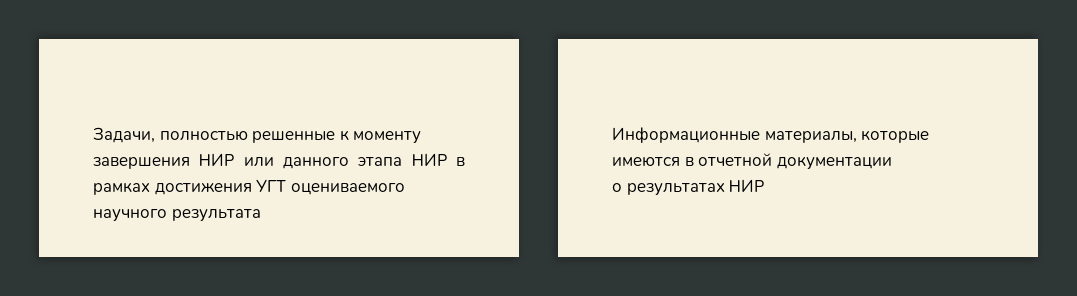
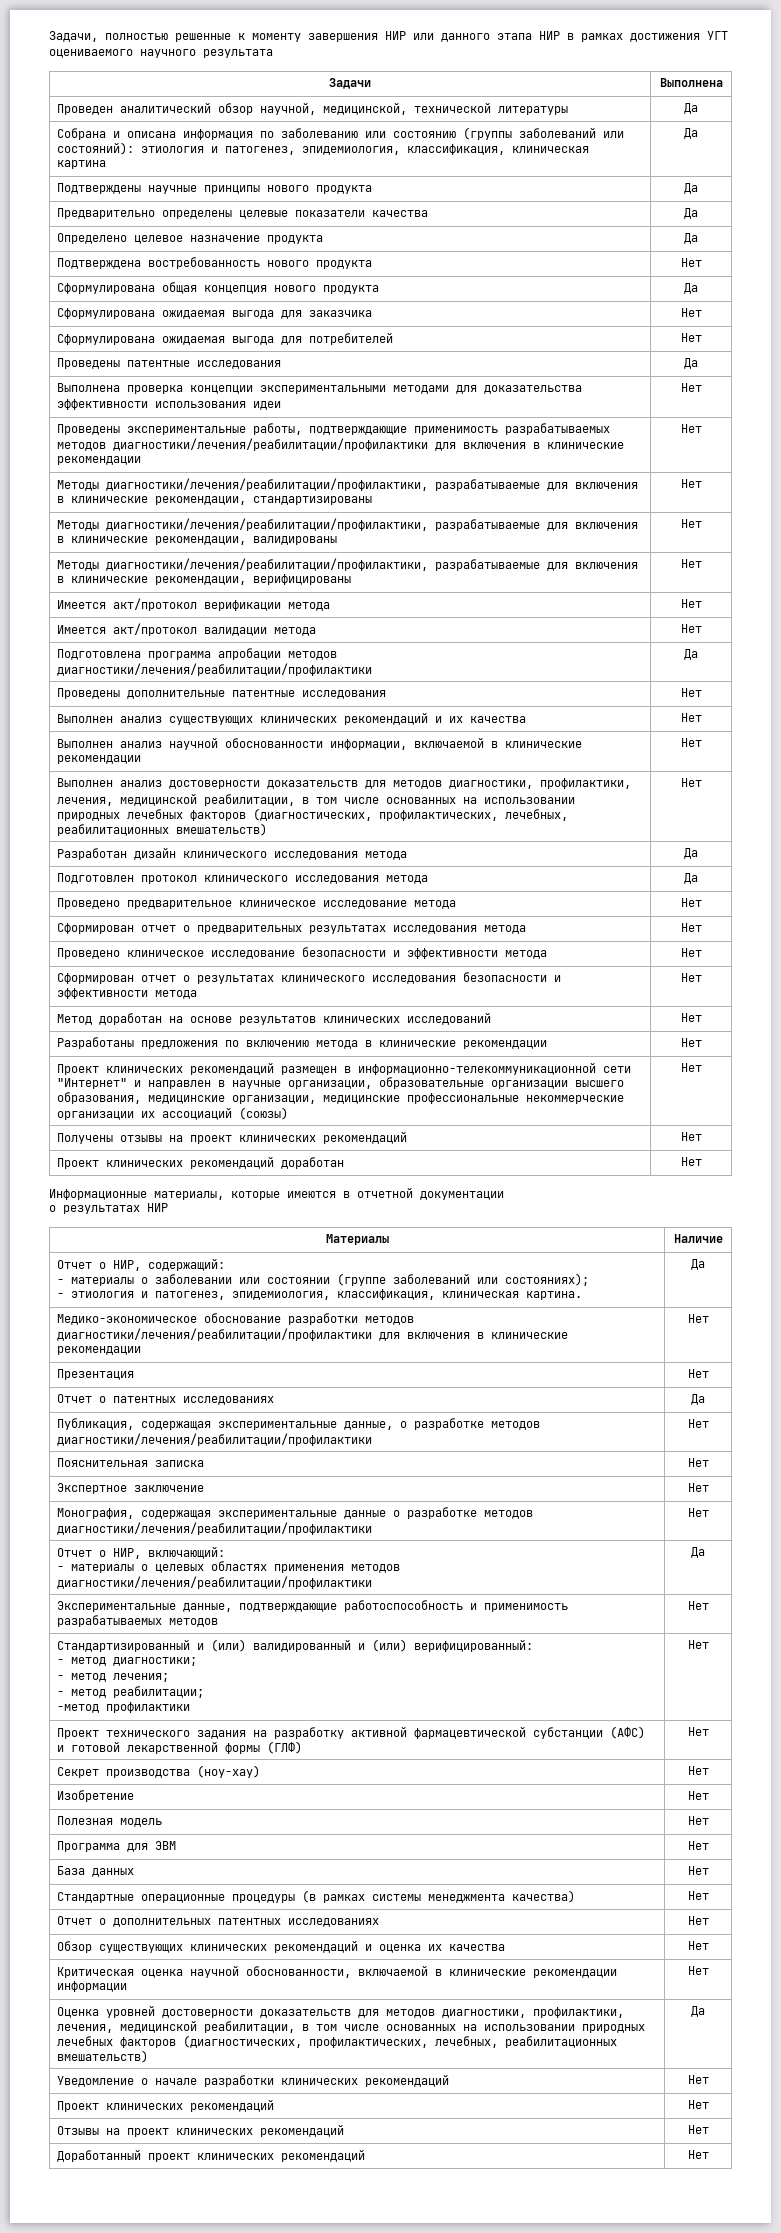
(261, 215) none -> [329,78,371,89] [659,78,723,87] [57,102,569,115] [684,103,698,114] [57,127,625,140] [57,142,590,155] [57,160,107,169] [684,128,698,139] [57,183,373,194] [684,183,698,194] [57,208,429,219] [684,208,698,219] [57,233,324,244] [684,233,698,244] [57,257,373,269] [680,258,702,267] [57,282,380,294] [684,283,698,294] [57,308,373,319] [680,308,702,317] [57,332,394,345] [680,333,702,342] [57,358,282,369] [684,358,698,369] [57,383,583,394] [57,399,282,410] [680,383,702,392] [57,423,611,435] [57,438,625,451] [57,456,142,465] [680,424,702,433] [57,478,639,491] [57,496,373,505] [680,479,702,488] [57,518,639,531] [57,536,338,545] [680,519,702,528] [57,558,639,571] [57,574,352,585] [680,559,702,568] [57,598,331,611] [680,599,702,608] [57,623,317,636] [680,624,702,633] [57,648,338,660] [57,663,373,676] [684,649,698,660] [57,688,387,699] [680,688,702,697] [57,712,527,725] [680,713,702,722] [57,737,583,750] [57,755,142,764] [680,738,702,747] [57,778,632,789] [57,793,576,806] [57,808,569,821] [57,823,268,836] [680,778,702,787] [57,847,408,860] [684,848,698,859] [57,873,429,884] [684,873,698,884] [57,898,457,909] [680,898,702,907] [57,923,527,934] [680,923,702,932] [57,947,548,959] [680,948,702,957] [57,972,562,984] [57,988,198,999] [680,973,702,982] [57,1012,492,1025] [680,1013,702,1022] [57,1037,548,1049] [680,1038,702,1047] [57,1062,632,1075] [57,1077,625,1089] [57,1092,625,1104] [57,1107,289,1120] [680,1063,702,1072] [57,1131,408,1144] [680,1132,702,1141] [57,1156,345,1169] [680,1157,702,1166] // Задачи | Выполнена // Проведен аналитический обзор научной, медицинской, технической литературы | Да // Собрана и описана информация по заболеванию или состоянию (группы заболеваний или состояний): этиология и патогенез, эпидемиология, классификация, клиническая картина | Да // Подтверждены научные принципы нового продукта | Да // Предварительно определены целевые показатели качества | Да // Определено целевое назначение продукта | Да // Подтверждена востребованность нового продукта | Нет // Сформулирована общая концепция нового продукта | Да // Сформулирована ожидаемая выгода для заказчика | Нет // Сформулирована ожидаемая выгода для потребителей | Нет // Проведены патентные исследования | Да // Выполнена проверка концепции экспериментальными методами для доказательства эффективности использования идеи | Нет // Проведены экспериментальные работы, подтверждающие применимость разрабатываемых методов диагностики/лечения/реабилитации/профилактики для включения в клинические рекомендации | Нет // Методы диагностики/лечения/реабилитации/профилактики, разрабатываемые для включения в клинические рекомендации, стандартизированы | Нет // Методы диагностики/лечения/реабилитации/профилактики, разрабатываемые для включения в клинические рекомендации, валидированы | Нет // Методы диагностики/лечения/реабилитации/профилактики, разрабатываемые для включения в клинические рекомендации, верифицированы | Нет // Имеется акт/протокол верификации метода | Нет // Имеется акт/протокол валидации метода | Нет // Подготовлена программа апробации методов диагностики/лечения/реабилитации/профилактики | Да // Проведены дополнительные патентные исследования | Нет // Выполнен анализ существующих клинических рекомендаций и их качества | Нет // Выполнен анализ научной обоснованности информации, включаемой в клинические рекомендации | Нет // Выполнен анализ достоверности доказательств для методов диагностики, профилактики, лечения, медицинской реабилитации, в том числе основанных на использовании природных лечебных факторов (диагностических, профилактических, лечебных, реабилитационных вмешательств) | Нет // Разработан дизайн клинического исследования метода | Да // Подготовлен протокол клинического исследования метода | Да // Проведено предварительное клиническое исследование метода | Нет // Сформирован отчет о предварительных результатах исследования метода | Нет // Проведено клиническое исследование безопасности и эффективности метода | Нет // Сформирован отчет о результатах клинического исследования безопасности и эффективности метода | Нет // Метод доработан на основе результатов клинических исследований | Нет // Разработаны предложения по включению метода в клинические рекомендации | Нет // Проект клинических рекомендаций размещен в информационно-телекоммуникационной сети "Интернет" и направлен в научные организации, образовательные организации высшего образования, медицинские организации, медицинские профессиональные некоммерческие организации их ассоциаций (союзы) | Нет // Получены отзывы на проект клинических рекомендаций | Нет // Проект клинических рекомендаций доработан | Нет
(765, 185) none -> [325,1234,389,1245] [673,1234,723,1243] [57,1258,226,1271] [57,1273,590,1286] [57,1289,583,1300] [691,1259,705,1270] [57,1313,415,1325] [57,1328,569,1341] [57,1346,142,1355] [687,1314,709,1323] [57,1369,135,1380] [687,1369,709,1378] [57,1394,275,1405] [691,1394,705,1405] [57,1418,541,1430] [57,1433,373,1446] [687,1419,709,1428] [57,1458,205,1467] [687,1458,709,1467] [57,1483,205,1494] [687,1483,709,1492] [57,1507,534,1519] [57,1522,373,1535] [687,1508,709,1517] [57,1546,226,1559] [57,1561,401,1573] [57,1576,373,1589] [691,1547,705,1558] [57,1600,569,1612] [57,1615,219,1627] [687,1601,709,1610] [57,1639,534,1652] [57,1657,198,1666] [57,1673,170,1682] [57,1686,205,1698] [57,1702,191,1713] [687,1640,709,1649] [57,1726,646,1739] [57,1741,303,1754] [687,1727,709,1736] [57,1765,261,1778] [687,1766,709,1775] [57,1790,135,1802] [687,1791,709,1800] [57,1816,163,1827] [687,1816,709,1825] [57,1841,177,1852] [687,1841,709,1850] [57,1866,135,1877] [687,1866,709,1875] [57,1890,576,1903] [687,1891,709,1900] [57,1916,380,1927] [687,1916,709,1925] [57,1940,506,1953] [687,1941,709,1950] [57,1965,618,1978] [57,1981,128,1992] [687,1966,709,1975] [57,2005,625,2018] [57,2020,646,2033] [57,2035,618,2048] [57,2050,149,2063] [691,2006,705,2017] [57,2074,450,2087] [687,2075,709,2084] [57,2099,275,2112] [687,2100,709,2109] [57,2124,345,2137] [687,2125,709,2134] [57,2149,366,2162] [687,2150,709,2159] // Материалы | Наличие // Отчет о НИР, содержащий: // - материалы о заболевании или состоянии (группе заболеваний или состояниях); // - этиология и патогенез, эпидемиология, классификация, клиническая картина. | Да // Медико-экономическое обоснование разработки методов диагностики/лечения/реабилитации/профилактики для включения в клинические рекомендации | Нет // Презентация | Нет // Отчет о патентных исследованиях | Да // Публикация, содержащая экспериментальные данные, о разработке методов диагностики/лечения/реабилитации/профилактики | Нет // Пояснительная записка | Нет // Экспертное заключение | Нет // Монография, содержащая экспериментальные данные о разработке методов диагностики/лечения/реабилитации/профилактики | Нет // Отчет о НИР, включающий: // - материалы о целевых областях применения методов диагностики/лечения/реабилитации/профилактики | Да // Экспериментальные данные, подтверждающие работоспособность и применимость разрабатываемых методов | Нет // Стандартизированный и (или) валидированный и (или) верифицированный: // - метод диагностики; // - метод лечения; // - метод реабилитации; // -метод профилактики | Нет // Проект технического задания на разработку активной фармацевтической субстанции (АФС) и готовой лекарственной формы (ГЛФ) | Нет // Секрет производства (ноу-хау) | Нет // Изобретение | Нет // Полезная модель | Нет // Программа для ЭВМ | Нет // База данных | Нет // Стандартные операционные процедуры (в рамках системы менеджмента качества) | Нет // Отчет о дополнительных патентных исследованиях | Нет // Обзор существующих клинических рекомендаций и оценка их качества | Нет // Критическая оценка научной обоснованности, включаемой в клинические рекомендации информации | Нет // Оценка уровней достоверности доказательств для методов диагностики, профилактики, лечения, медицинской реабилитации, в том числе основанных на использовании природных лечебных факторов (диагностических, профилактических, лечебных, реабилитационных вмешательств) | Да // Уведомление о начале разработки клинических рекомендаций | Нет // Проект клинических рекомендаций | Нет // Отзывы на проект клинических рекомендаций | Нет // Доработанный проект клинических рекомендаций | Нет

